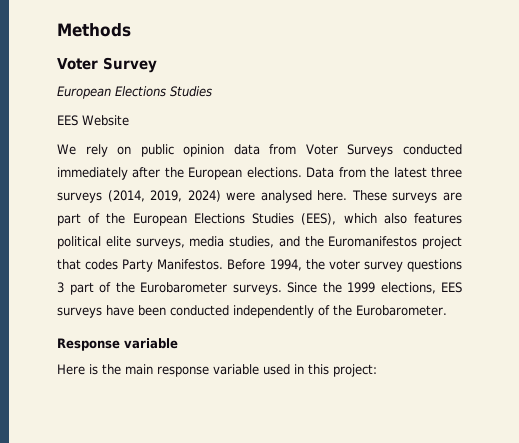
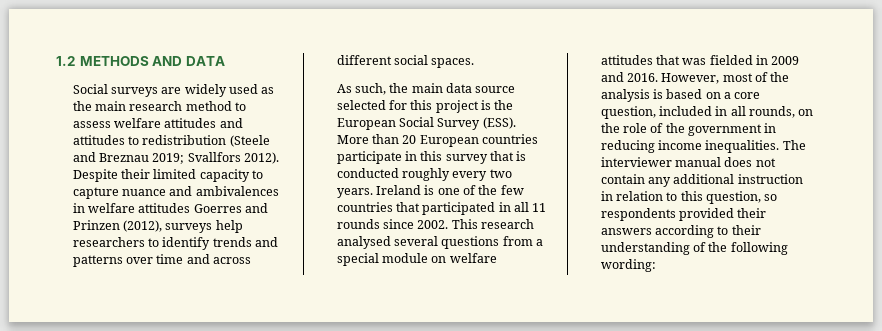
[57,23,131,37] [57,57,157,73] [57,86,212,99] [57,115,129,126] [57,144,462,157] [57,167,463,180] [57,190,462,203] [57,213,463,226] [57,236,462,249] [57,259,462,272] [57,282,462,295] [57,305,447,318] [57,338,178,351] [57,364,377,377] Methods // Voter Survey // European Elections Studies // EES Website // We rely on public opinion data from Voter Surveys conducted immediately after the European elections. Data from the latest three surveys (2014, 2019, 2024) were analysed here. These surveys are part of the European Elections Studies (EES), which also features political elite surveys, media studies, and the Euromanifestos project that codes Party Manifestos. Before 1994, the voter survey questions 3 part of the Eurobarometer surveys. Since the 1999 elections, EES surveys have been conducted independently of the Eurobarometer. // Response variable // Here is the main response variable used in this project: -> [56,56,225,66] [72,84,275,97] [72,101,246,111] [72,118,243,128] [72,135,270,147] [72,152,279,164] [72,169,263,182] [72,186,279,199] [72,203,268,213] [72,220,243,233] [72,237,278,250] [72,254,251,267] [336,55,475,68] [336,83,516,95] [336,100,514,113] [336,117,516,130] [336,134,538,147] [336,151,527,164] [336,168,512,181] [336,185,524,198] [336,202,547,215] [336,219,534,229] [336,236,543,249] [336,253,497,266] [600,55,800,65] [600,72,790,84] [600,89,761,102] [600,106,814,119] [600,123,777,136] [600,140,806,153] [600,157,776,167] [600,174,803,187] [600,191,778,204] [600,208,767,221] [600,225,761,238] [600,242,788,255] [600,259,656,272] 1.2 METHODS AND DATA // Social surveys are widely used as the main research method to assess welfare attitudes and attitudes to redistribution (Steele and Breznau 2019; Svallfors 2012). Despite their limited capacity to capture nuance and ambivalences in welfare attitudes Goerres and Prinzen (2012), surveys help researchers to identify trends and patterns over time and across different social spaces. // As such, the main data source selected for this project is the European Social Survey (ESS). More than 20 European countries participate in this survey that is conducted roughly every two years. Ireland is one of the few countries that participated in all 11 rounds since 2002. This research analysed several questions from a special module on welfare attitudes that was fielded in 2009 and 2016. However, most of the analysis is based on a core question, included in all rounds, on the role of the government in reducing income inequalities. The interviewer manual does not contain any additional instruction in relation to this question, so respondents provided their answers according to their understanding of the following wording:

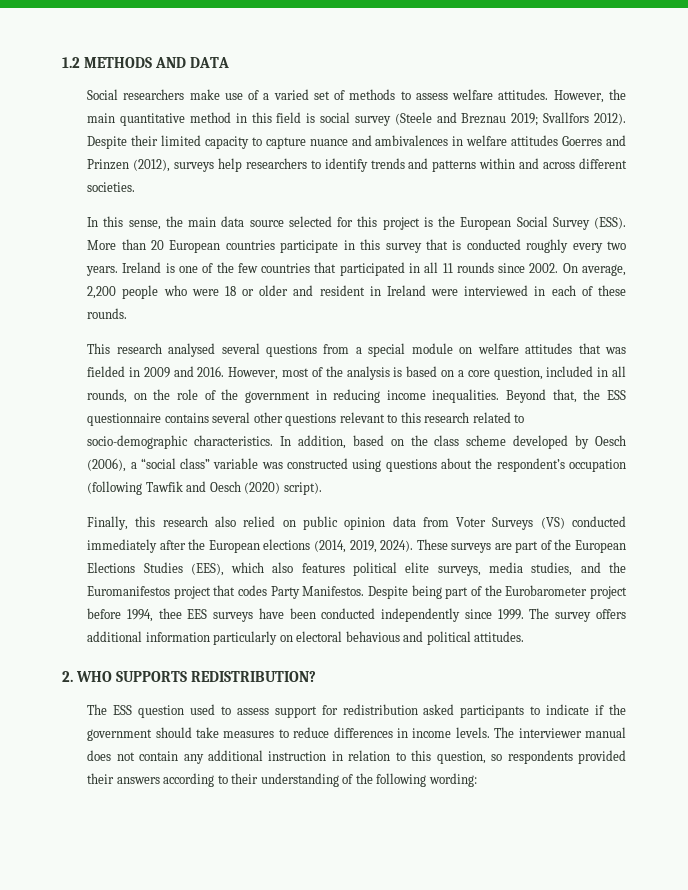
[110,84,275,97] [72,101,246,111] [72,118,243,128] [72,135,227,145] surveys are widely used as the main research method to assess welfare attitudes and attitudes to redistribution -> [123,89,626,103] [87,112,391,126] researchers make use of a varied set of methods to assess welfare attitudes. However, the main quantitative method in this field is social survey
[125,254,184,264] over time -> [479,158,516,169] within
[393,55,475,68] [336,83,386,95] social spaces. // As such, -> [87,182,136,192] [87,216,161,230] societies. // In this sense,
(449, 224) none -> [562,263,627,276] [87,285,626,299] [87,308,128,319] On average, 2,200 people who were 18 or older and resident in Ireland were interviewed in each of these rounds. //
(780, 146) none -> [506,389,626,403] [87,412,525,426] [87,435,626,449] [87,458,626,472] [87,481,322,495] [87,516,626,530] [87,539,627,553] [87,562,626,576] [87,585,628,599] [87,608,626,622] [87,631,525,645] [62,671,317,682] [87,704,626,718] [87,727,490,741] Beyond that, the ESS questionnaire contains several other questions relevant to this research related to socio-demographic characteristics. In addition, based on the class scheme developed by Oesch (2006), a “social class” variable was constructed using questions about the respondent’s occupation (following Tawfik and Oesch (2020) script). // Finally, this research also relied on public opinion data from Voter Surveys (VS) conducted immediately after the European elections (2014, 2019, 2024). These surveys are part of the European Elections Studies (EES), which also features political elite surveys, media studies, and the Euromanifestos project that codes Party Manifestos. Despite being part of the Eurobarometer project before 1994, thee EES surveys have been conducted independently since 1999. The survey offers additional information particularly on electoral behavious and political attitudes. // 2. WHO SUPPORTS REDISTRIBUTION? // The ESS question used to assess support for redistribution asked participants to indicate if the government should take measures to reduce differences in income levels.

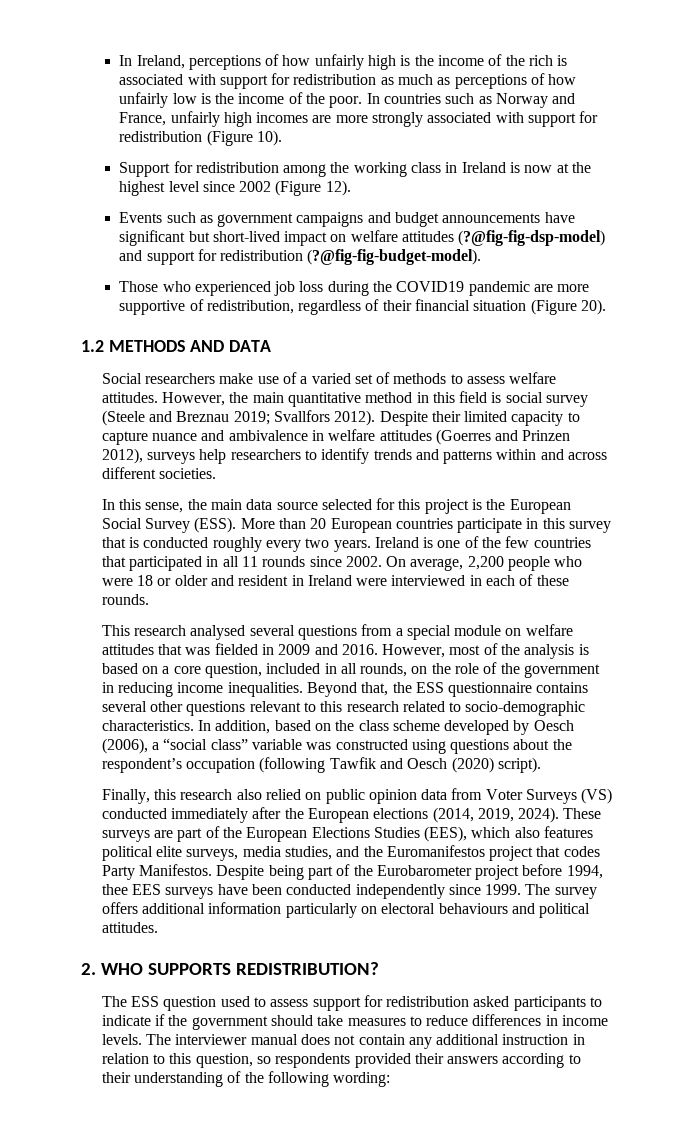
(62, 62) none -> [119,54,568,70] [119,73,577,89] [119,92,576,108] [119,111,599,127] [119,130,282,146] [119,161,592,177] [119,180,351,196] [119,212,575,227] [119,230,606,246] [119,249,482,265] [119,281,590,296] [119,299,607,315] In Ireland, perceptions of how unfairly high is the income of the rich is associated with support for redistribution as much as perceptions of how unfairly low is the income of the poor. In countries such as Norway and France, unfairly high incomes are more strongly associated with support for redistribution (Figure 10). // Support for redistribution among the working class in Ireland is now at the highest level since 2002 (Figure 12). // Events such as government campaigns and budget announcements have significant but short-lived impact on welfare attitudes (?@fig-fig-dsp-model) and support for redistribution (?@fig-fig-budget-model). // Those who experienced job loss during the COVID19 pandemic are more supportive of redistribution, regardless of their financial situation (Figure 20). //
[375,135,449,146] ambivalences -> [228,430,308,441] ambivalence
[562,136,603,146] Goerres -> [435,429,491,445] (Goerres
[133,159,171,172] (2012), -> [101,448,143,464] 2012),
[345,631,400,642] behavious -> [438,903,508,914] behaviours

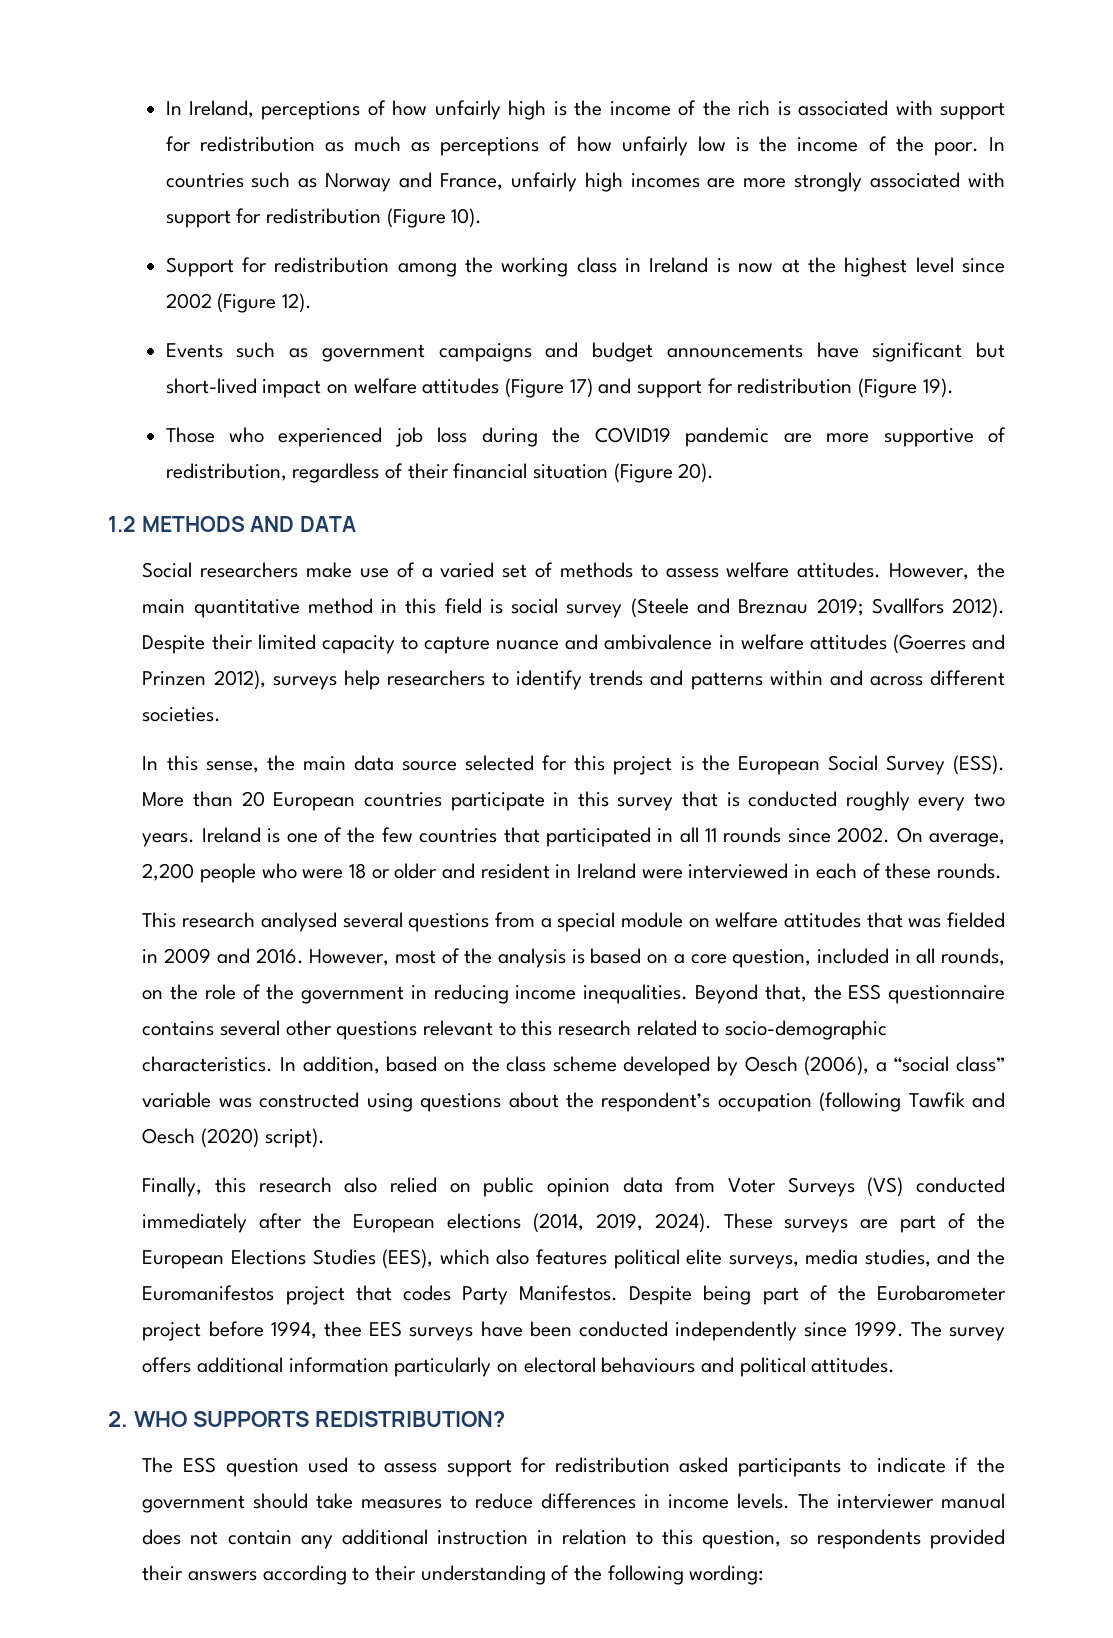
[458,230,606,246] (?@fig-fig-dsp-model) -> [504,378,593,398] (Figure 17)
[307,249,482,265] (?@fig-fig-budget-model). -> [857,378,954,398] (Figure 19).

